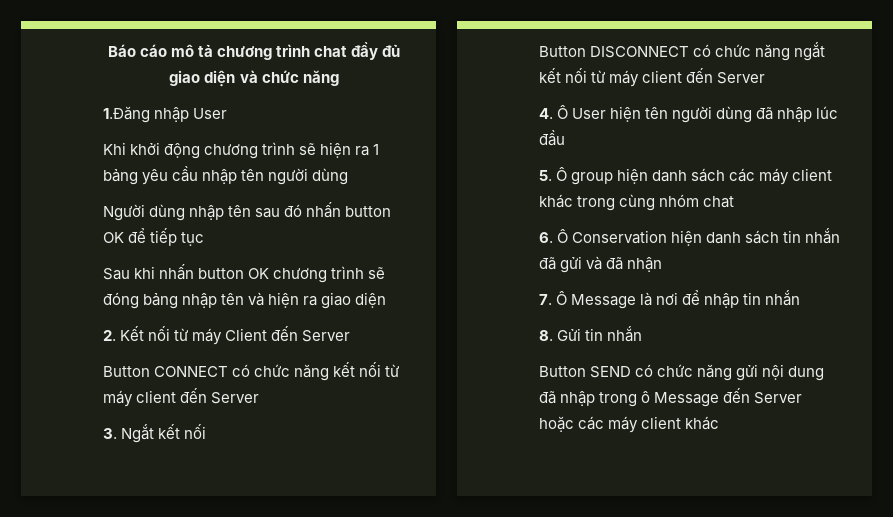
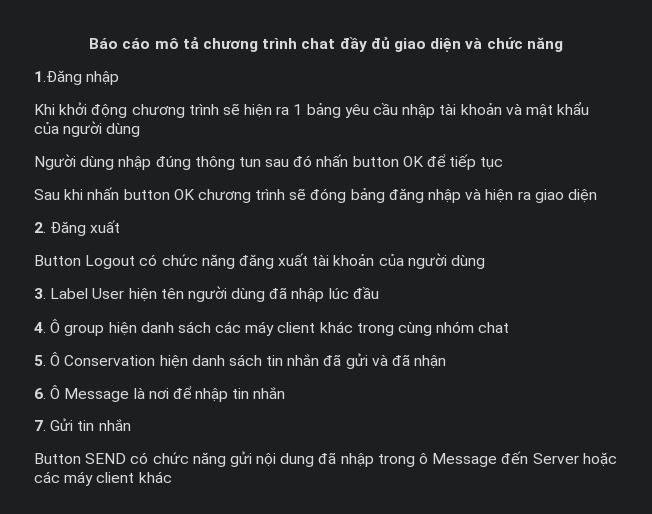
[193,108,228,119] User -> (120, 78) none
[241,168,265,181] tên -> [439,102,590,118] [34,122,59,134] tài khoản và mật khẩu của
[228,204,252,217] tên -> [155,156,261,170] đúng thông tun
[182,292,245,309] nhập tên -> [388,188,462,203] đăng nhập
[120,326,351,345] [103,362,400,381] [103,388,260,407] [103,424,207,443] [539,42,826,61] [539,68,766,87] [539,104,569,119] Kết nối từ máy Client đến Server // Button CONNECT có chức năng kết nối từ máy client đến Server // 3. Ngắt kết nối // Button DISCONNECT có chức năng ngắt kết nối từ máy client đến Server // 4. Ô -> [50,220,121,236] [34,253,486,269] [34,288,89,299] Đăng xuất // Button Logout có chức năng đăng xuất tài khoản của người dùng // 3. Label
[539,170,552,181] 5. -> [34,322,46,333] 4.
[539,232,553,243] 6. -> [34,355,46,366] 5.
[539,294,552,305] 7. -> [34,388,46,399] 6.
[539,330,553,341] 8. -> [34,420,46,431] 7.

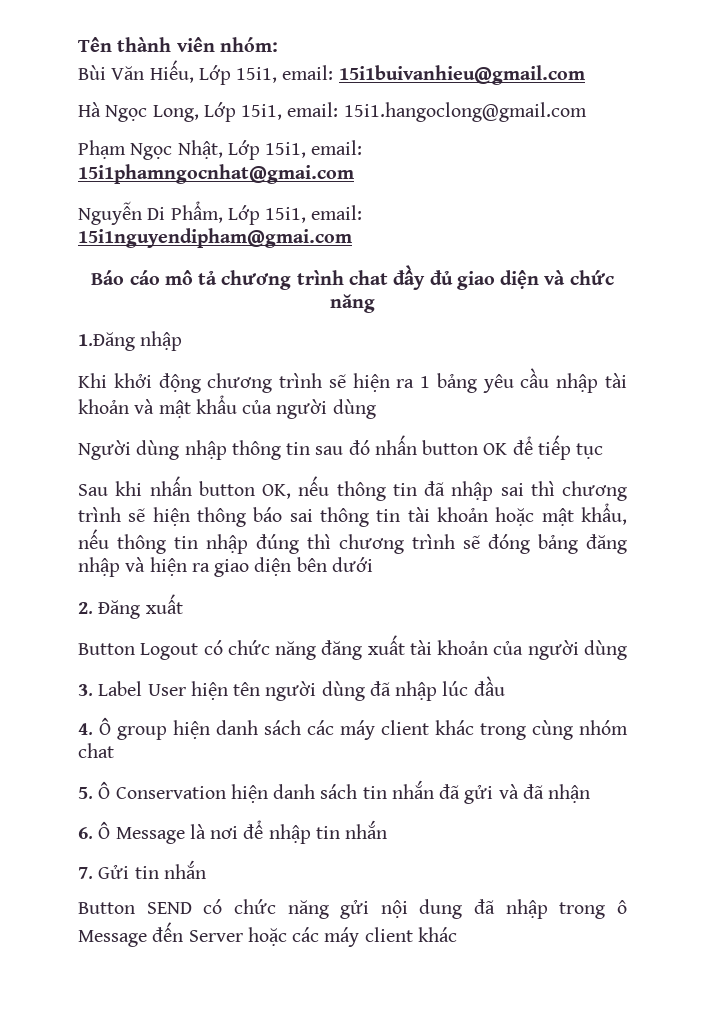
(89, 43) none -> [78,37,278,52] [78,60,585,85] [78,102,587,122] [78,140,363,160] [78,164,354,184] [78,201,363,225] [78,228,352,248] Tên thành viên nhóm: // Bùi Văn Hiếu, Lớp 15i1, email: 15i1buivanhieu@gmail.com // Hà Ngọc Long, Lớp 15i1, email: 15i1.hangoclong@gmail.com // Phạm Ngọc Nhật, Lớp 15i1, email: 15i1phamngocnhat@gmai.com // Nguyễn Di Phẩm, Lớp 15i1, email: 15i1nguyendipham@gmai.com //
[155,156,261,170] đúng thông tun -> [231,440,311,460] thông tin
[173,189,195,200] OK -> [262,476,627,501] [78,503,627,527] [78,529,331,554] OK, nếu thông tin đã nhập sai thì chương trình sẽ hiện thông báo sai thông tin tài khoản hoặc mật khẩu, nếu thông tin nhập đúng thì
(597, 196) none -> [296,557,373,572] bên dưới

